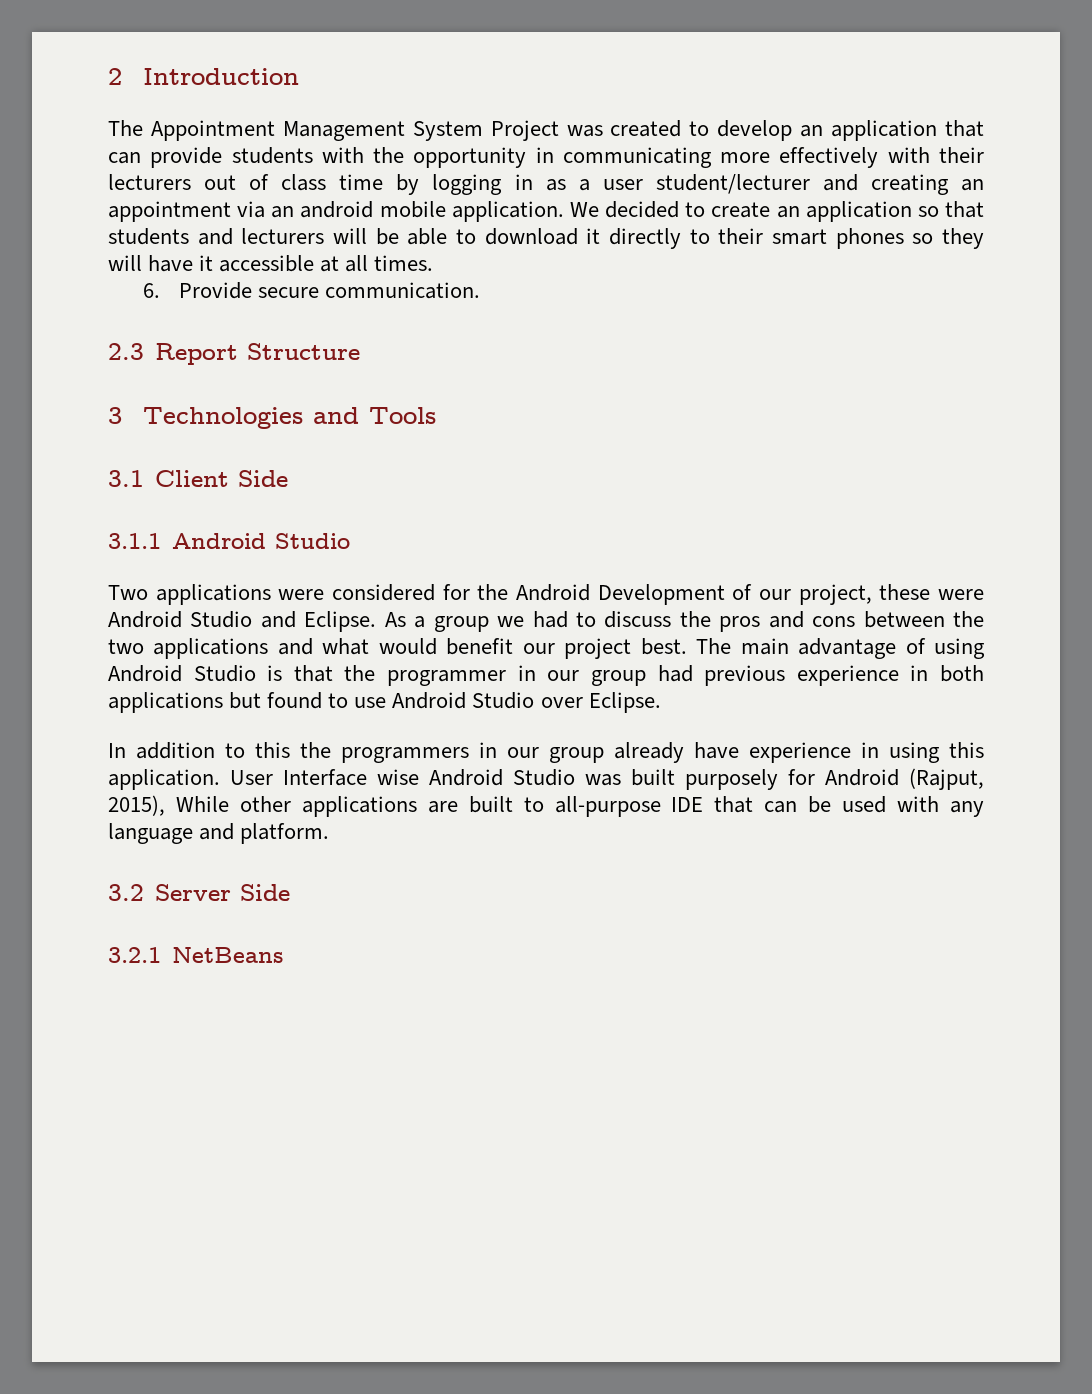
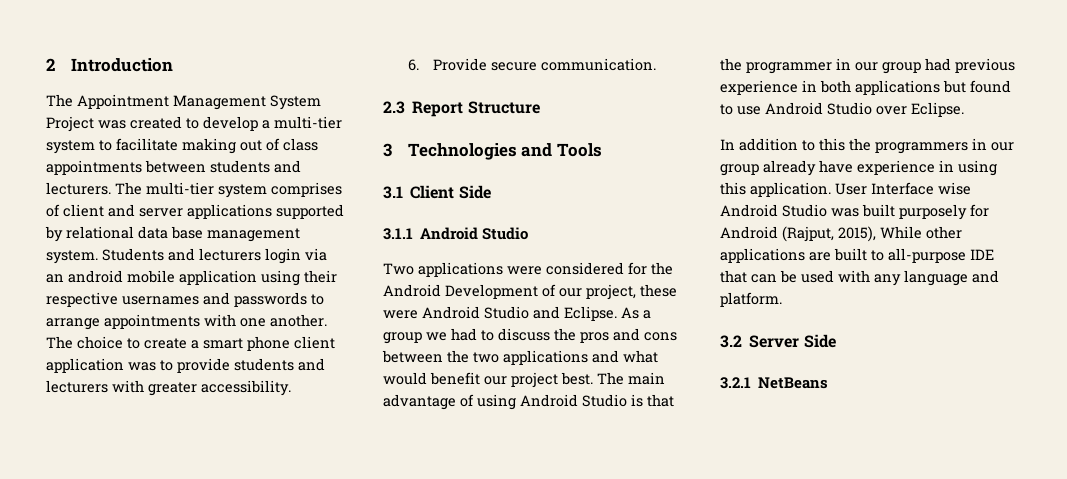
[800,120,984,141] [108,147,984,168] [108,174,984,195] [108,201,985,222] [108,228,984,249] [108,255,434,272] an application that can provide students with the opportunity in communicating more effectively with their lecturers out of class time by logging in as a user student/lecturer and creating an appointment via an android mobile application. We decided to create an application so that students and lecturers will be able to download it directly to their smart phones so they will have it accessible at all times. -> [262,116,342,129] [46,138,318,154] [46,160,301,175] [46,182,342,198] [46,204,344,219] [45,226,300,242] [46,248,327,264] [46,270,337,286] [46,292,324,307] [46,314,327,330] [46,336,335,351] [46,358,325,373] [46,380,291,396] a multi-tier system to facilitate making out of class appointments between students and lecturers. The multi-tier system comprises of client and server applications supported by relational data base management system. Students and lecturers login via an android mobile application using their respective usernames and passwords to arrange appointments with one another. The choice to create a smart phone client application was to provide students and lecturers with greater accessibility.

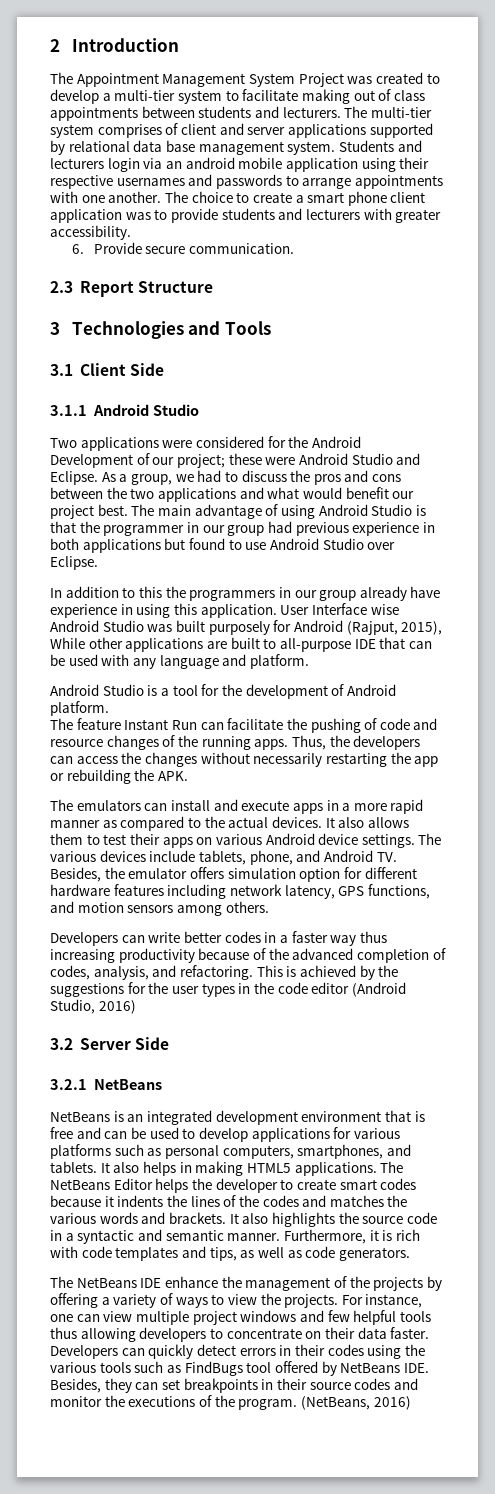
[586,284,636,300] project, -> [176,454,225,468] project;
[383,332,422,344] group -> [130,474,172,485] group,
(782, 299) none -> [50,684,396,699] [50,701,109,716] [50,718,438,733] [50,735,421,750] [50,752,439,767] [50,769,188,784] [50,799,424,814] [50,816,409,831] [50,833,442,848] [50,850,397,865] [50,867,417,882] [50,884,430,899] [50,901,269,916] [50,931,387,946] [50,948,446,963] [50,965,399,980] [50,982,406,997] [50,999,136,1014] // Android Studio is a tool for the development of Android platform. // The feature Instant Run can facilitate the pushing of code and resource changes of the running apps. Thus, the developers can access the changes without necessarily restarting the app or rebuilding the APK. // The emulators can install and execute apps in a more rapid manner as compared to the actual devices. It also allows them to test their apps on various Android device settings. The various devices include tablets, phone, and Android TV. Besides, the emulator offers simulation option for different hardware features including network latency, GPS functions, and motion sensors among others. // Developers can write better codes in a faster way thus increasing productivity because of the advanced completion of codes, analysis, and refactoring. This is achieved by the suggestions for the user types in the code editor (Android Studio, 2016)
(829, 383) none -> [50,1110,425,1125] [50,1127,400,1142] [50,1144,411,1159] [50,1161,404,1176] [50,1178,417,1193] [50,1195,408,1207] [50,1212,437,1227] [50,1229,420,1244] [50,1246,410,1261] [50,1276,442,1291] [50,1293,423,1308] [50,1310,431,1325] [50,1327,430,1342] [50,1344,425,1359] [50,1361,429,1376] [50,1378,418,1393] [50,1395,411,1410] // NetBeans is an integrated development environment that is free and can be used to develop applications for various platforms such as personal computers, smartphones, and tablets. It also helps in making HTML5 applications. The NetBeans Editor helps the developer to create smart codes because it indents the lines of the codes and matches the various words and brackets. It also highlights the source code in a syntactic and semantic manner. Furthermore, it is rich with code templates and tips, as well as code generators. // The NetBeans IDE enhance the management of the projects by offering a variety of ways to view the projects. For instance, one can view multiple project windows and few helpful tools thus allowing developers to concentrate on their data faster. Developers can quickly detect errors in their codes using the various tools such as FindBugs tool offered by NetBeans IDE. Besides, they can set breakpoints in their source codes and monitor the executions of the program. (NetBeans, 2016)

